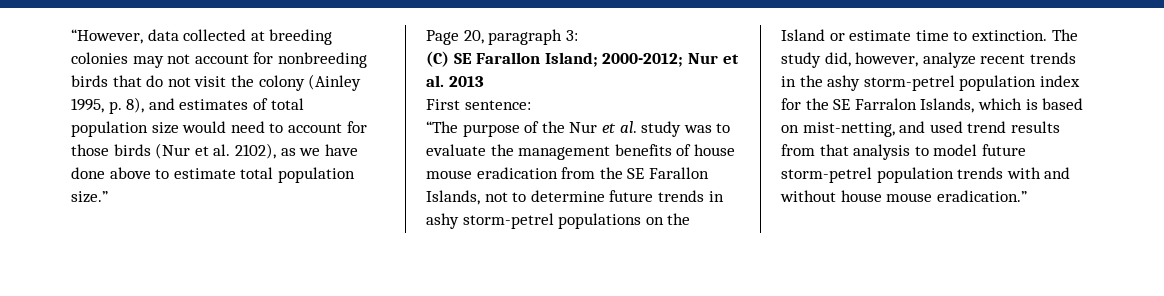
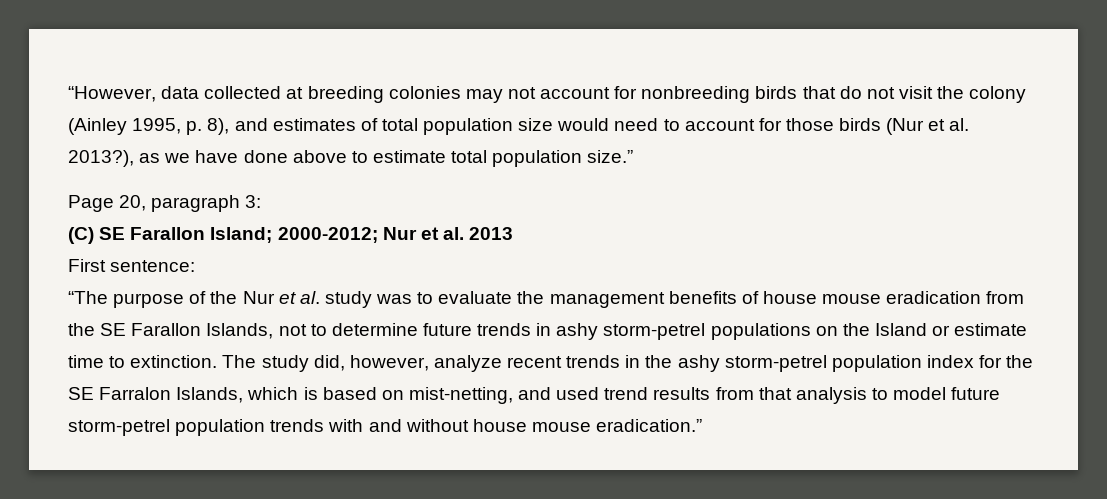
[234,143,276,159] 2102), -> [68,150,134,167] 2013?),

